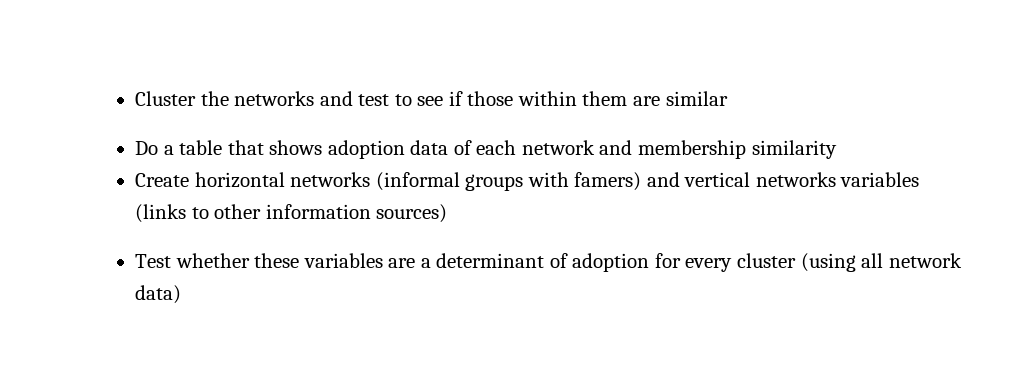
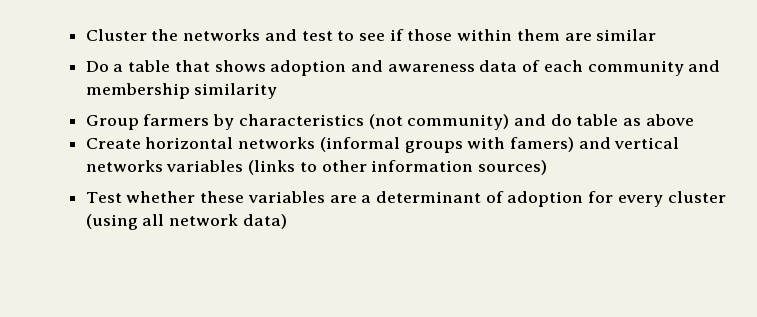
(405, 149) none -> [350,60,475,72] and awareness
[521,140,595,155] network -> [587,60,684,76] community
(837, 149) none -> [85,114,694,130] // Group farmers by characteristics (not community) and do table as above

